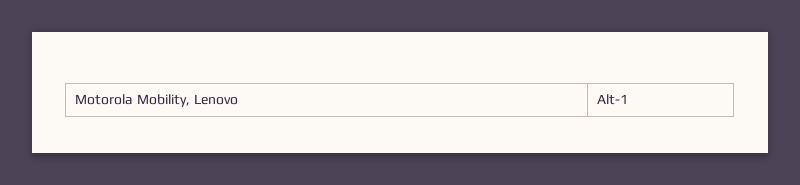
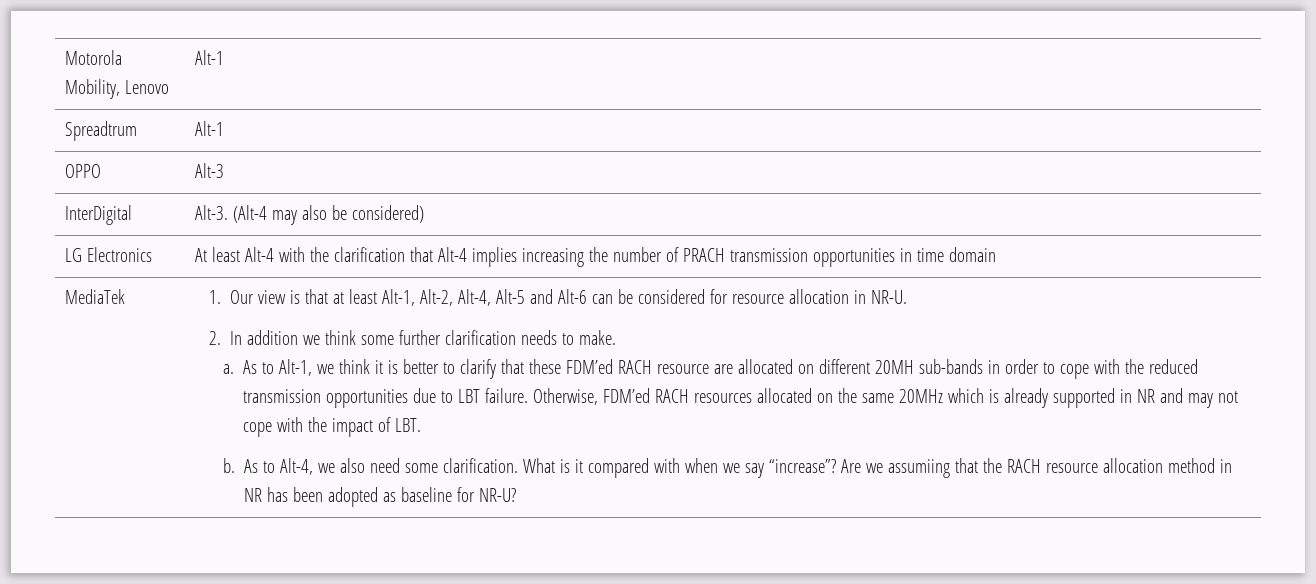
(629, 99) none -> [65,121,138,141] [195,121,225,136] [65,164,102,178] [195,163,225,178] [65,205,133,225] [195,205,425,225] [65,247,153,262] [195,247,996,267] [65,289,126,304] [208,289,908,306] [208,330,617,345] [222,359,1198,379] [243,388,1238,408] [243,417,422,437] [222,458,1232,478] [244,487,517,507] // Spreadtrum | Alt-1 // OPPO | Alt-3 // InterDigital | Alt-3. (Alt-4 may also be considered) // LG Electronics | At least Alt-4 with the clarification that Alt-4 implies increasing the number of PRACH transmission opportunities in time domain // MediaTek | 1. Our view is that at least Alt-1, Alt-2, Alt-4, Alt-5 and Alt-6 can be considered for resource allocation in NR-U. // 2. In addition we think some further clarification needs to make. // a. As to Alt-1, we think it is better to clarify that these FDM’ed RACH resource are allocated on different 20MH sub-bands in order to cope with the reduced transmission opportunities due to LBT failure. Otherwise, FDM’ed RACH resources allocated on the same 20MHz which is already supported in NR and may not cope with the impact of LBT. // b. As to Alt-4, we also need some clarification. What is it compared with when we say “increase”? Are we assumiing that the RACH resource allocation method in NR has been adopted as baseline for NR-U?

